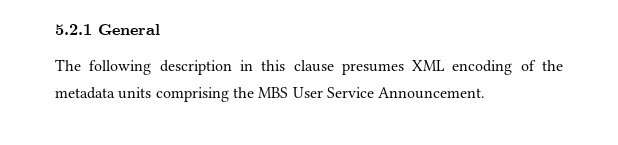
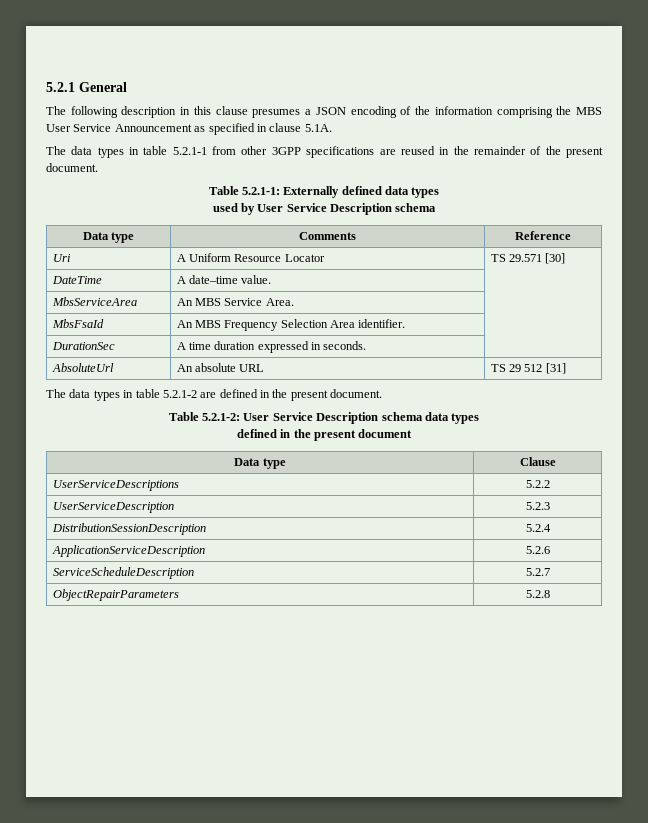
[412,60,446,71] XML -> [305,107,346,115] a JSON
[55,87,152,99] metadata units -> [434,106,493,115] information
[378,87,486,99] Announcement. -> [114,123,332,135] [46,146,604,158] [46,163,98,172] [208,186,440,198] [212,203,437,215] [82,232,135,243] [299,232,356,240] [515,231,571,240] [52,254,71,262] [176,253,325,262] [490,253,566,264] [51,276,102,284] [176,275,272,284] [51,297,137,306] [176,298,294,306] [51,319,104,328] [176,319,406,331] [51,342,115,350] [176,341,367,353] [51,363,114,372] [176,363,265,372] [490,363,566,374] [46,389,383,401] [168,412,480,424] [236,429,413,441] [234,458,286,469] [519,457,556,466] [52,480,179,491] [525,480,550,488] [52,502,174,513] [525,502,550,510] [51,523,206,535] [525,524,551,532] [51,545,205,557] [525,546,550,554] [52,567,194,579] [525,568,550,576] [52,589,179,601] [525,590,550,598] Announcement as specified in clause 5.1A. // The data types in table 5.2.1-1 from other 3GPP specifications are reused in the remainder of the present document. // Table 5.2.1-1: Externally defined data types // used by User Service Description schema // Data type | Comments | Reference // Uri | A Uniform Resource Locator | TS 29.571 [30] // DateTime | A date–time value. | // MbsServiceArea | An MBS Service Area. | // MbsFsaId | An MBS Frequency Selection Area identifier. | // DurationSec | A time duration expressed in seconds. | // AbsoluteUrl | An absolute URL | TS 29 512 [31] // The data types in table 5.2.1-2 are defined in the present document. // Table 5.2.1-2: User Service Description schema data types // defined in the present document // Data type | Clause // UserServiceDescriptions | 5.2.2 // UserServiceDescription | 5.2.3 // DistributionSessionDescription | 5.2.4 // ApplicationServiceDescription | 5.2.6 // ServiceScheduleDescription | 5.2.7 // ObjectRepairParameters | 5.2.8

